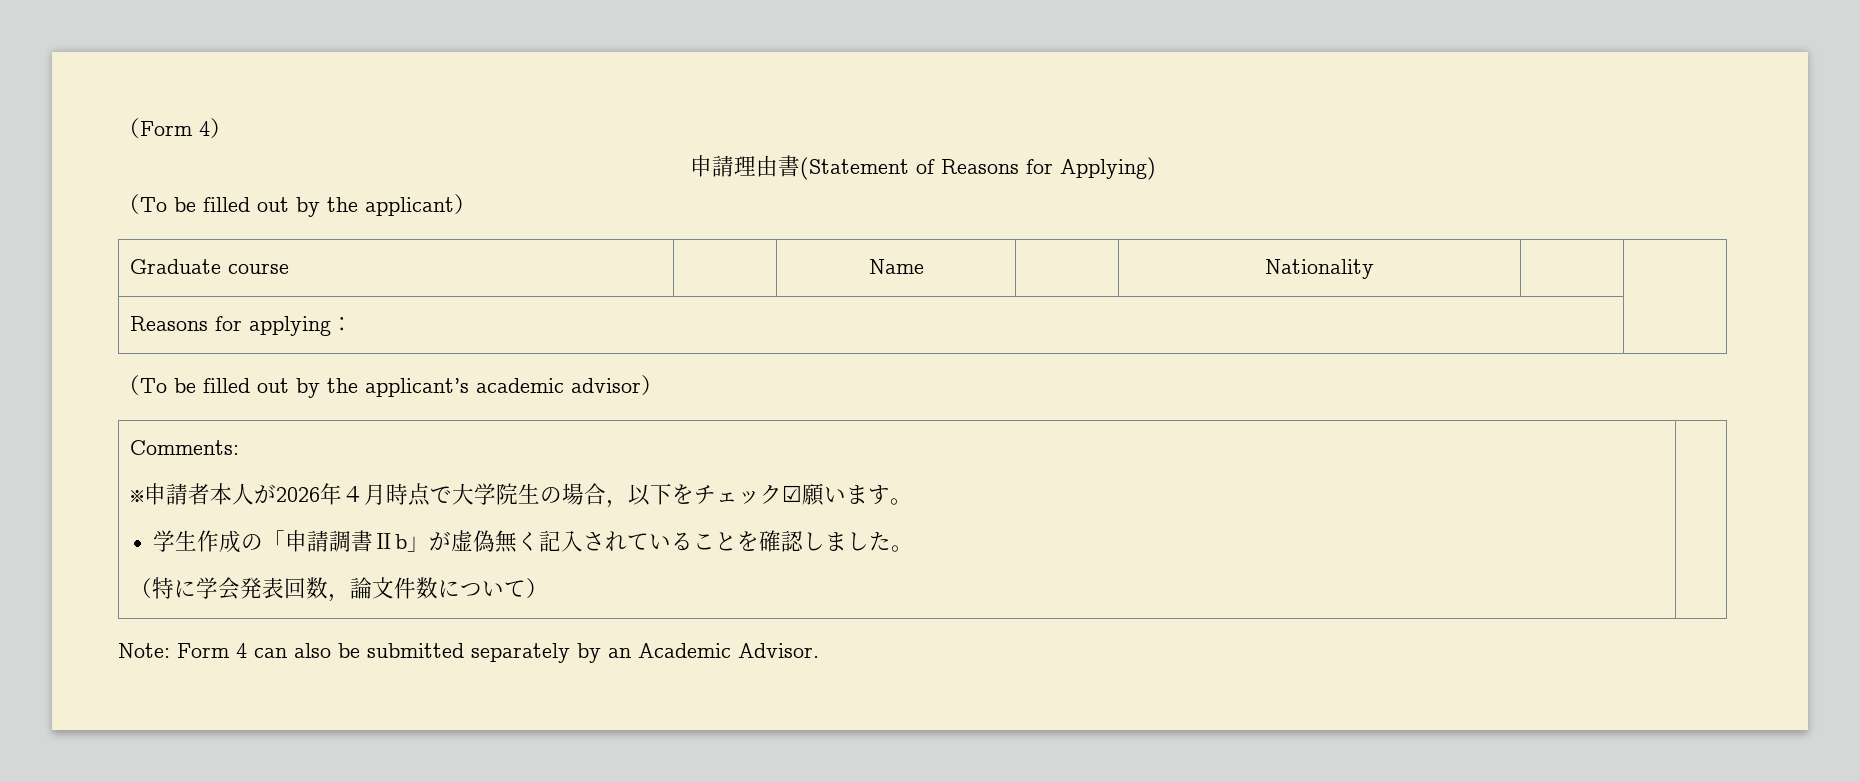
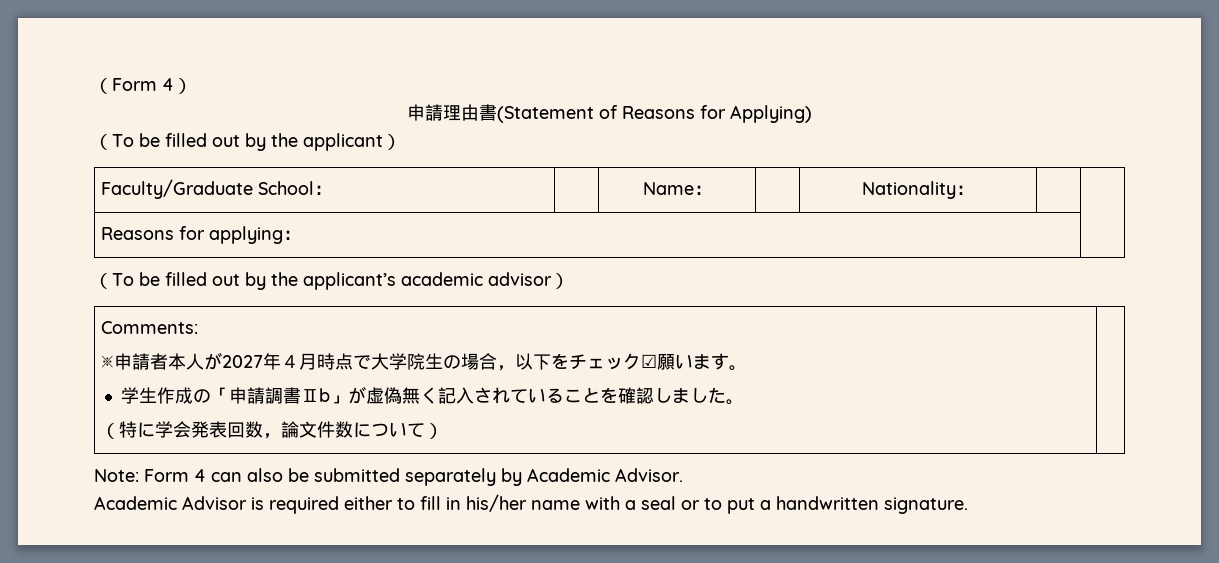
[129,259,289,274] Graduate course -> [101,179,333,199] Faculty/Graduate School：
(924, 266) none -> [693,185,712,195] ：
(1374, 269) none -> [956,185,974,195] ：
[275,487,320,502] 2026 -> [222,355,264,368] 2027
[608,648,631,658] an -> (522, 477) none
(819, 650) none -> [94,494,968,514] // Academic Advisor is required either to fill in his/her name with a seal or to put a handwritten signature.

